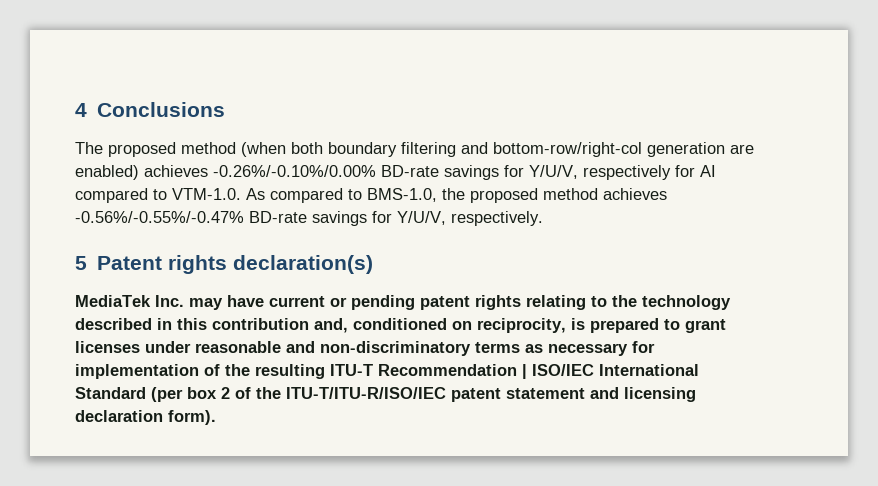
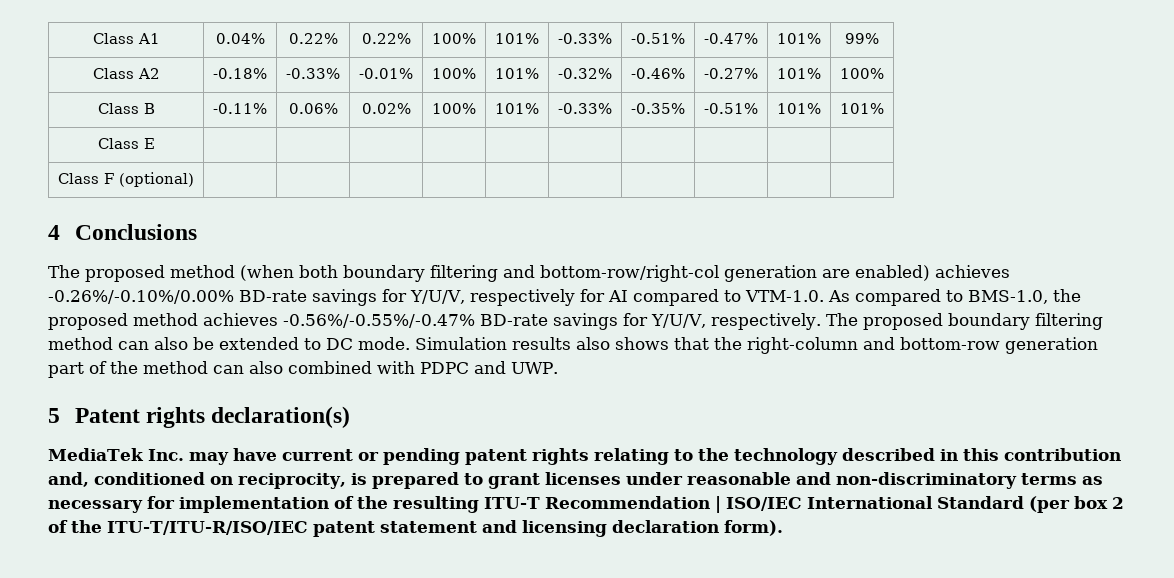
(75, 110) none -> [92,33,160,44] [215,33,265,44] [288,33,338,44] [361,33,411,44] [432,33,476,44] [495,33,539,44] [558,33,612,44] [631,33,685,44] [704,33,758,44] [777,33,821,44] [845,33,879,44] [92,68,160,79] [213,68,267,79] [286,68,340,79] [359,68,413,79] [432,68,476,79] [495,68,539,79] [558,68,612,79] [631,68,685,79] [704,68,758,79] [777,68,821,79] [840,68,884,79] [97,103,155,114] [213,103,267,114] [288,103,338,114] [361,103,411,114] [432,103,476,114] [495,103,539,114] [558,103,612,114] [631,103,685,114] [704,103,758,114] [777,103,821,114] [840,103,884,114] [97,138,155,149] [58,172,194,187] Class A1 | 0.04% | 0.22% | 0.22% | 100% | 101% | -0.33% | -0.51% | -0.47% | 101% | 99% // Class A2 | -0.18% | -0.33% | -0.01% | 100% | 101% | -0.32% | -0.46% | -0.27% | 101% | 100% // Class B | -0.11% | 0.06% | 0.02% | 100% | 101% | -0.33% | -0.35% | -0.51% | 101% | 101% // Class E | | | | | | | | | | // Class F (optional) | | | | | | | | | | //
(543, 218) none -> [825,313,1103,330] [48,337,1098,354] [48,361,558,378] The proposed boundary filtering method can also be extended to DC mode. Simulation results also shows that the right-column and bottom-row generation part of the method can also combined with PDPC and UWP.

